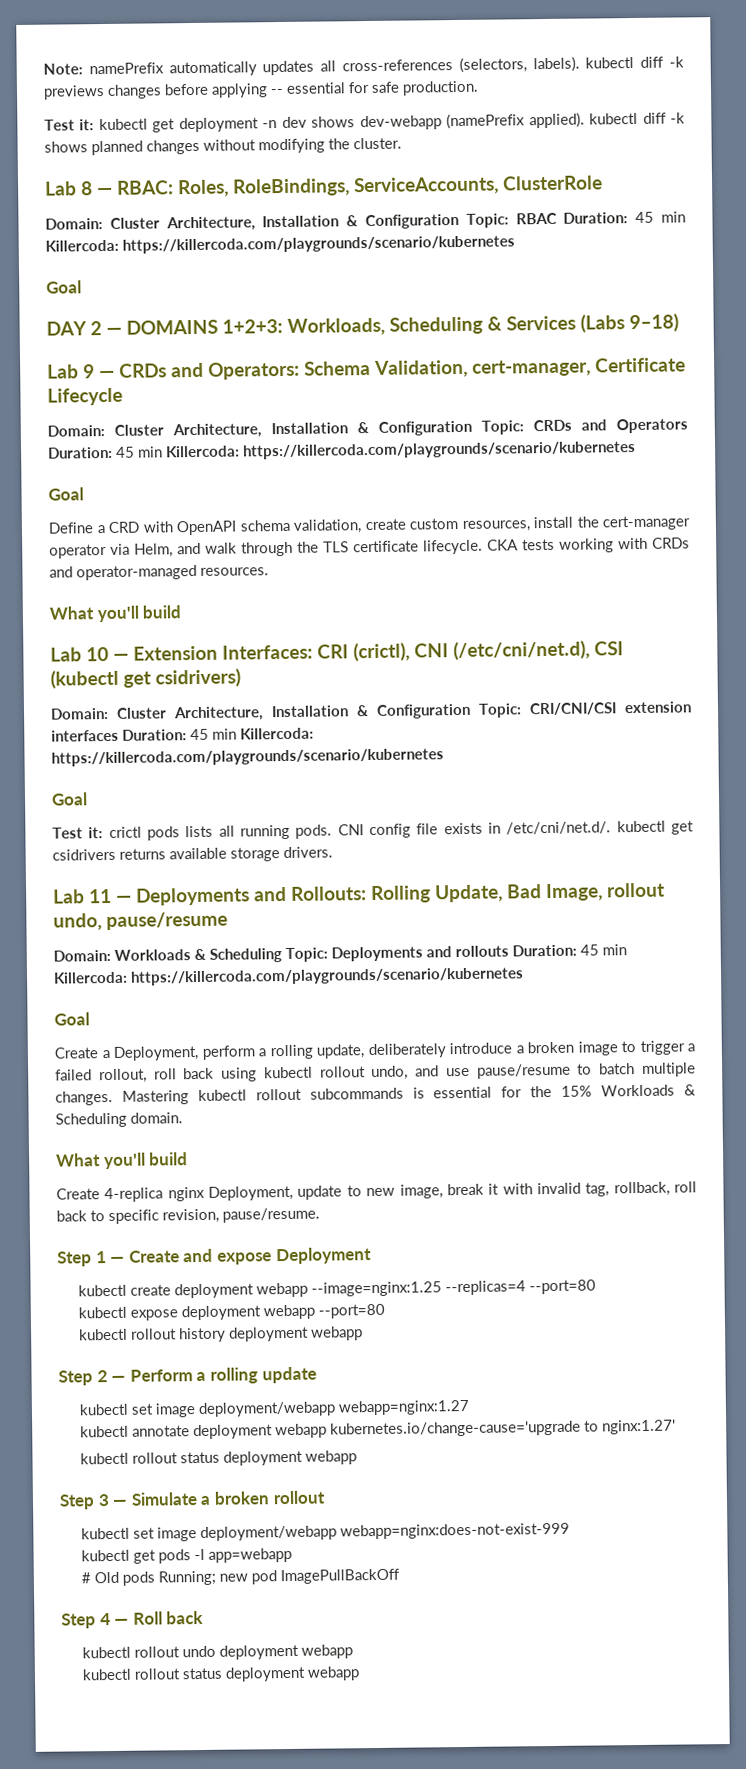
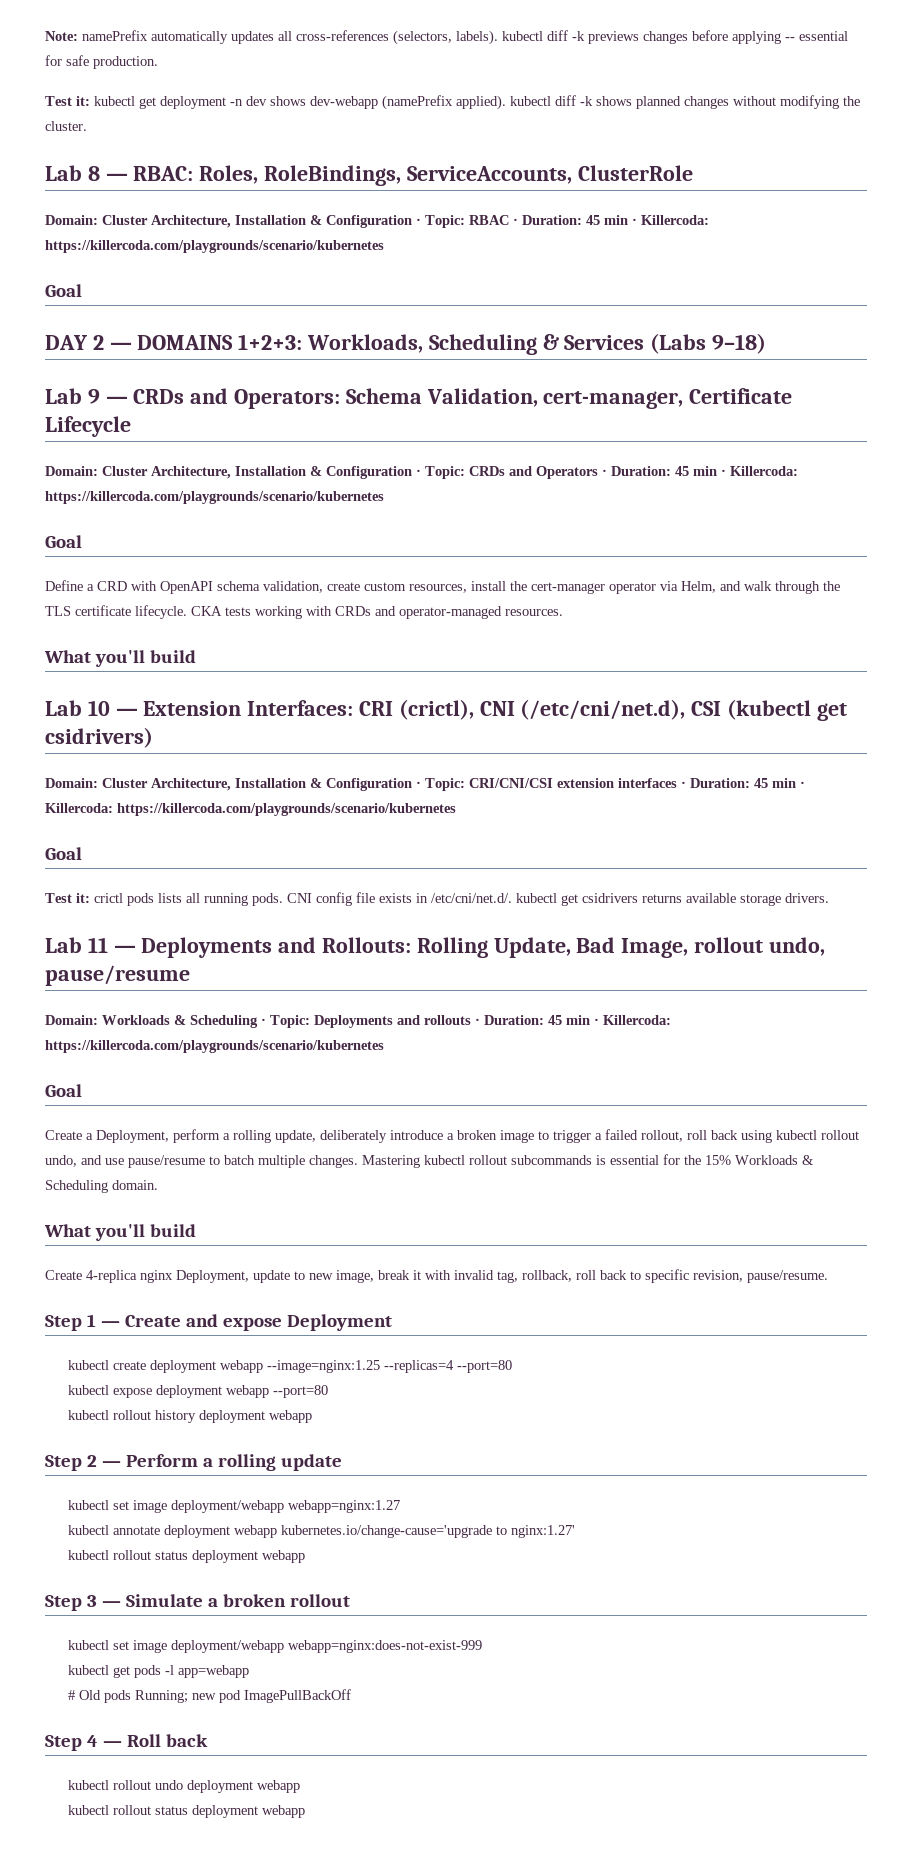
(459, 221) none -> [416,218,421,225] ·
[563,211,686,224] Duration: 45 min -> [513,215,637,225] · Duration: 45 min ·
(472, 428) none -> [416,469,421,476] ·
[48,446,163,459] Duration: 45 min -> [602,466,726,476] · Duration: 45 min ·
(471, 711) none -> [416,781,421,788] ·
[122,728,237,741] Duration: 45 min -> [681,778,805,788] · Duration: 45 min ·
(282, 955) none -> [261,1018,266,1025] ·
[512,944,627,957] Duration: 45 min -> [475,1015,599,1025] · Duration: 45 min ·

